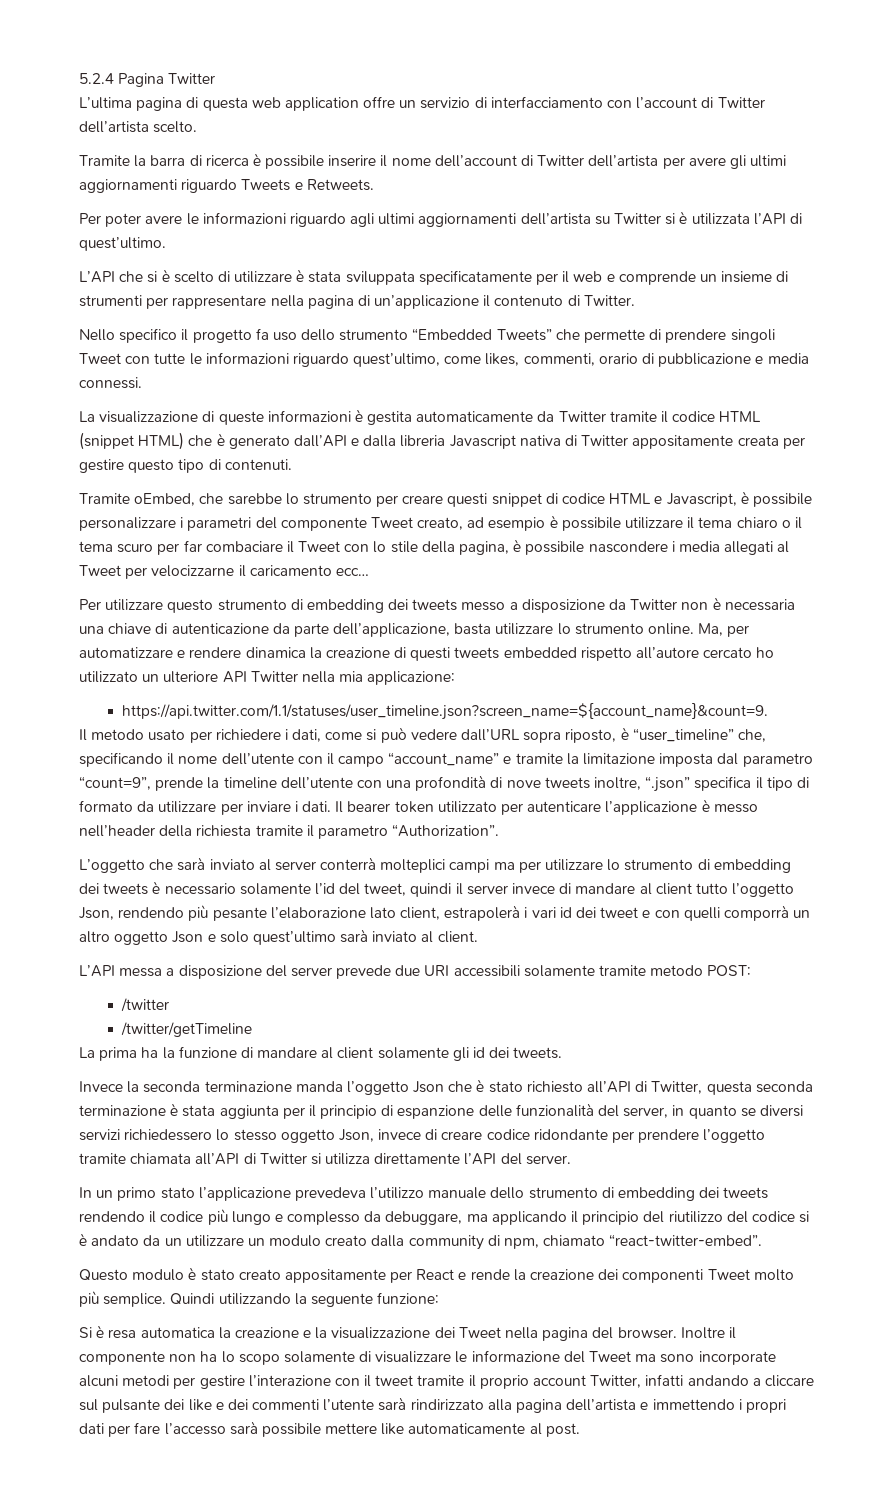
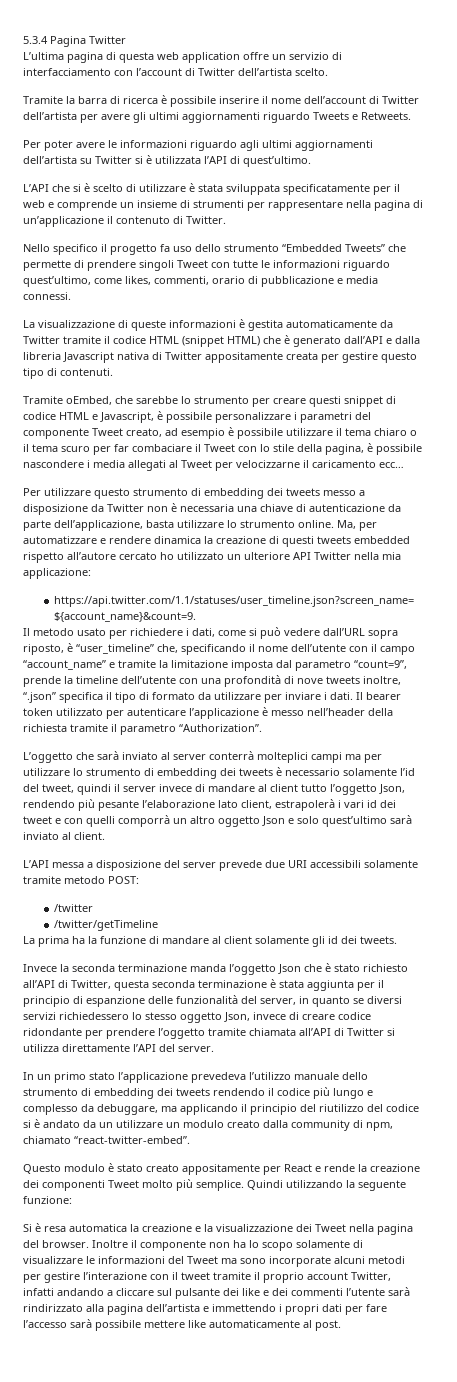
[79,73,114,84] 5.2.4 -> [23,36,48,44] 5.3.4
[471,1350,560,1362] informazione -> [98,1256,165,1264] informazioni

